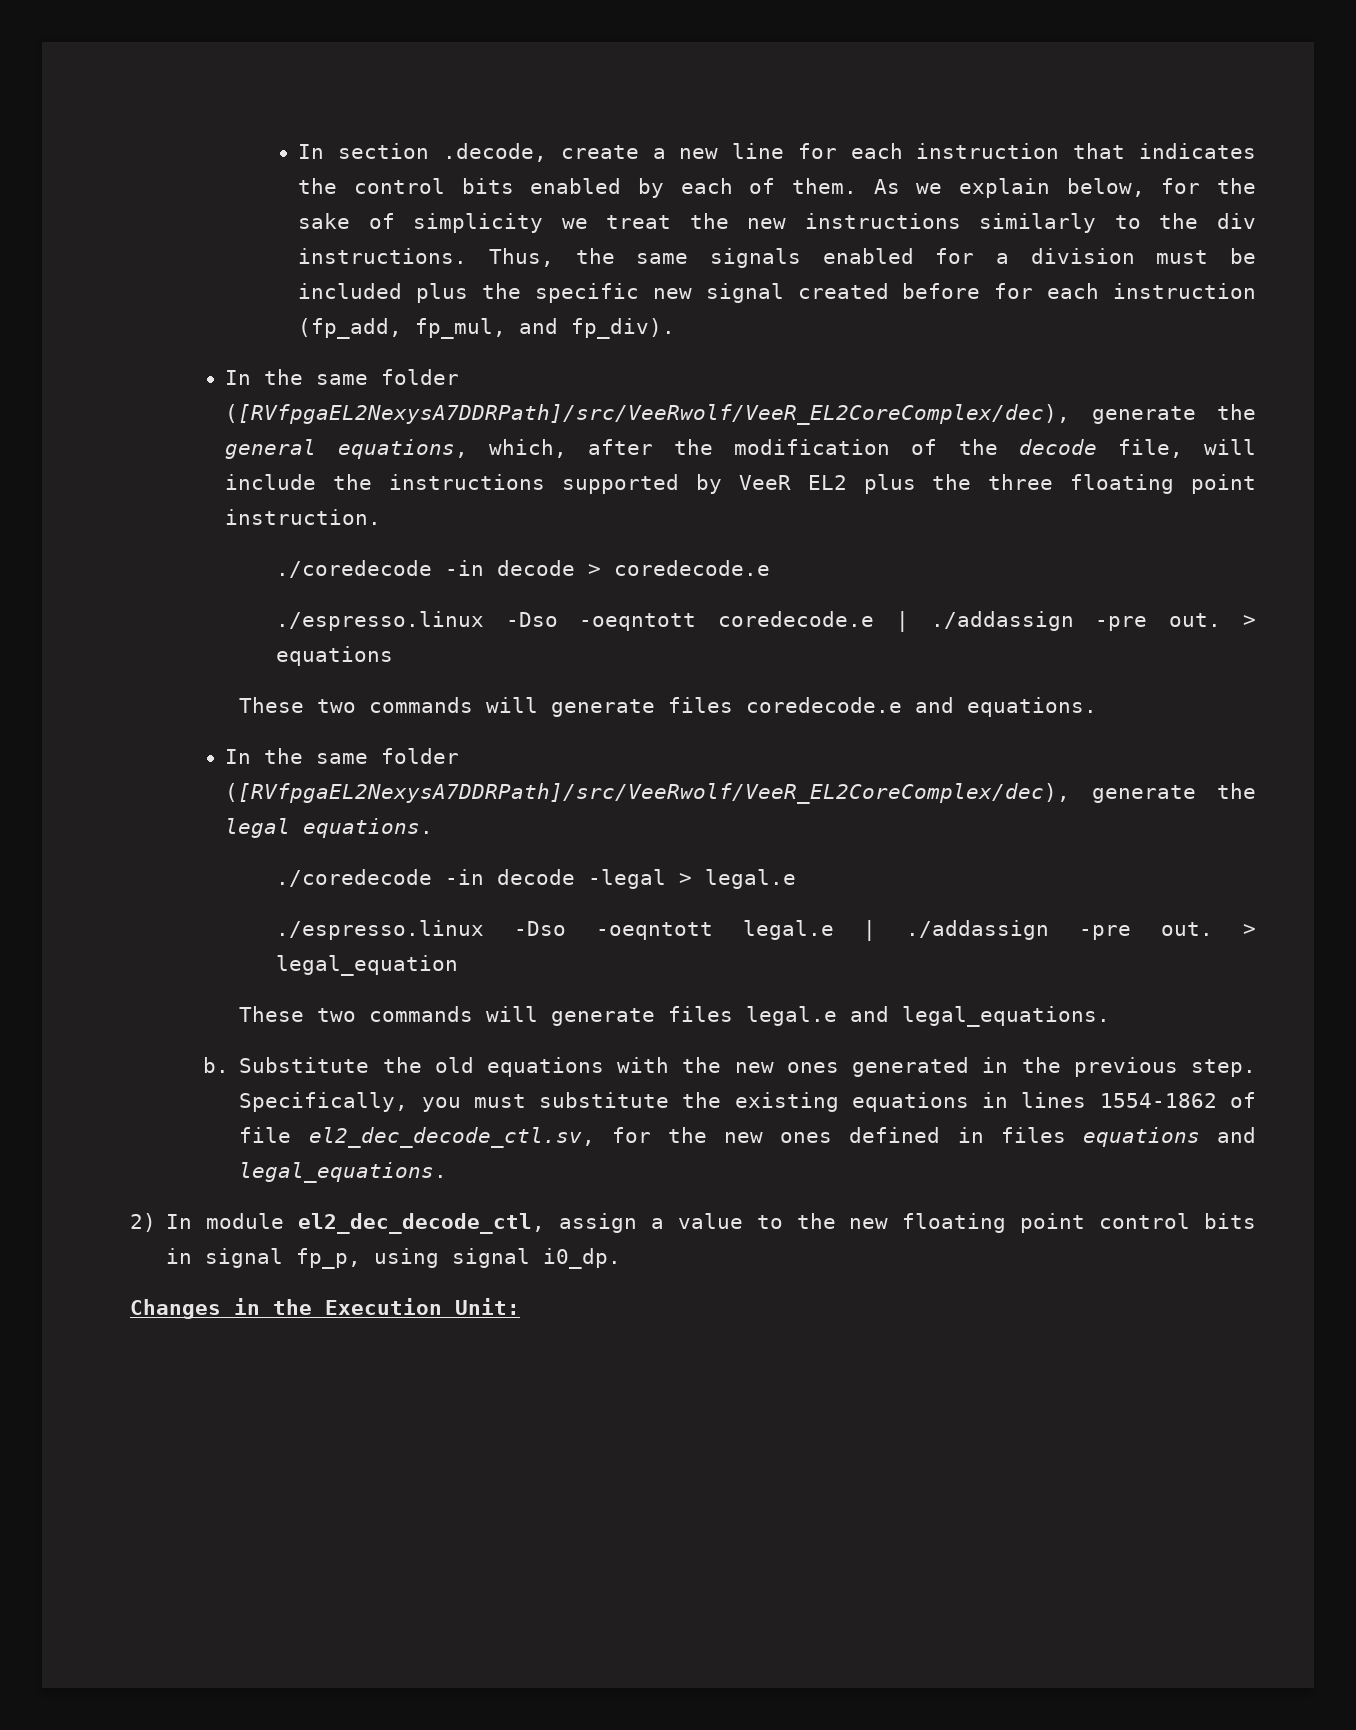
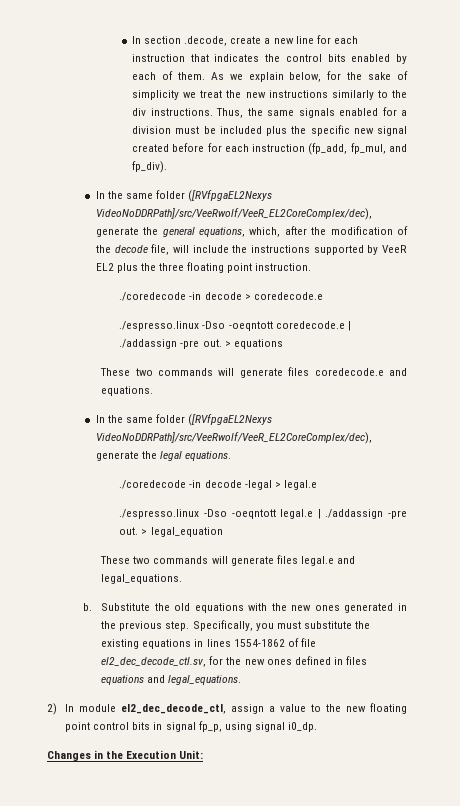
[225,404,1071,425] ([RVfpgaEL2NexysA7DDRPath]/src/VeeRwolf/VeeR_EL2CoreComplex/dec), -> [188,190,273,202] [95,208,372,220] ([RVfpgaEL2Nexys VideoNoDDRPath]/src/VeeRwolf/VeeR_EL2CoreComplex/dec),
[225,783,1071,804] ([RVfpgaEL2NexysA7DDRPath]/src/VeeRwolf/VeeR_EL2CoreComplex/dec), -> [188,414,273,426] [95,432,372,444] ([RVfpgaEL2Nexys VideoNoDDRPath]/src/VeeRwolf/VeeR_EL2CoreComplex/dec),

